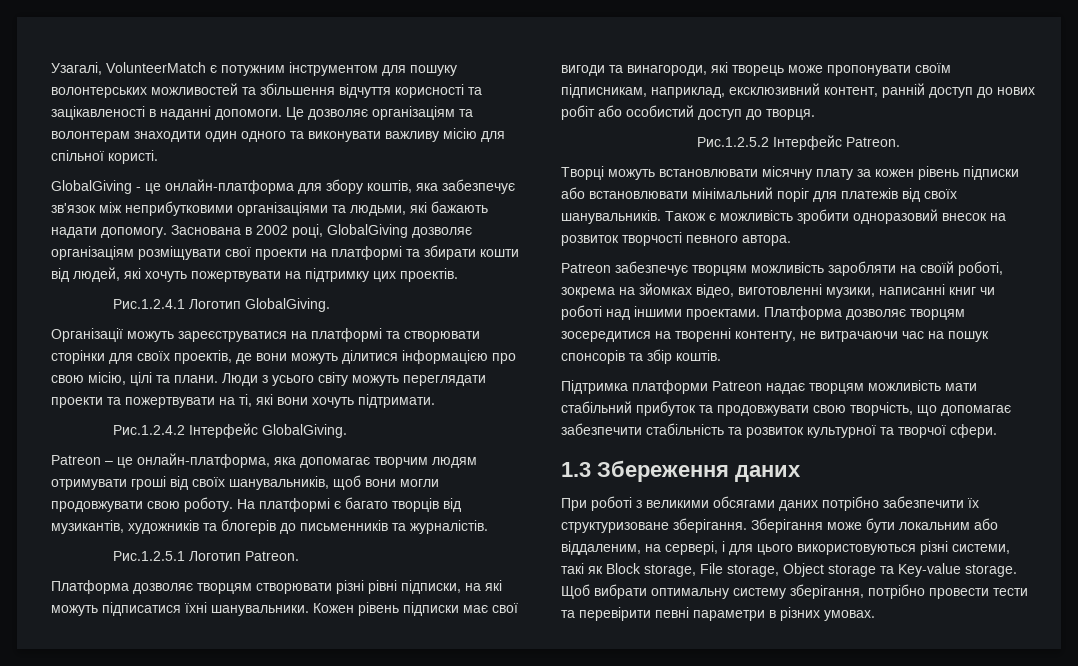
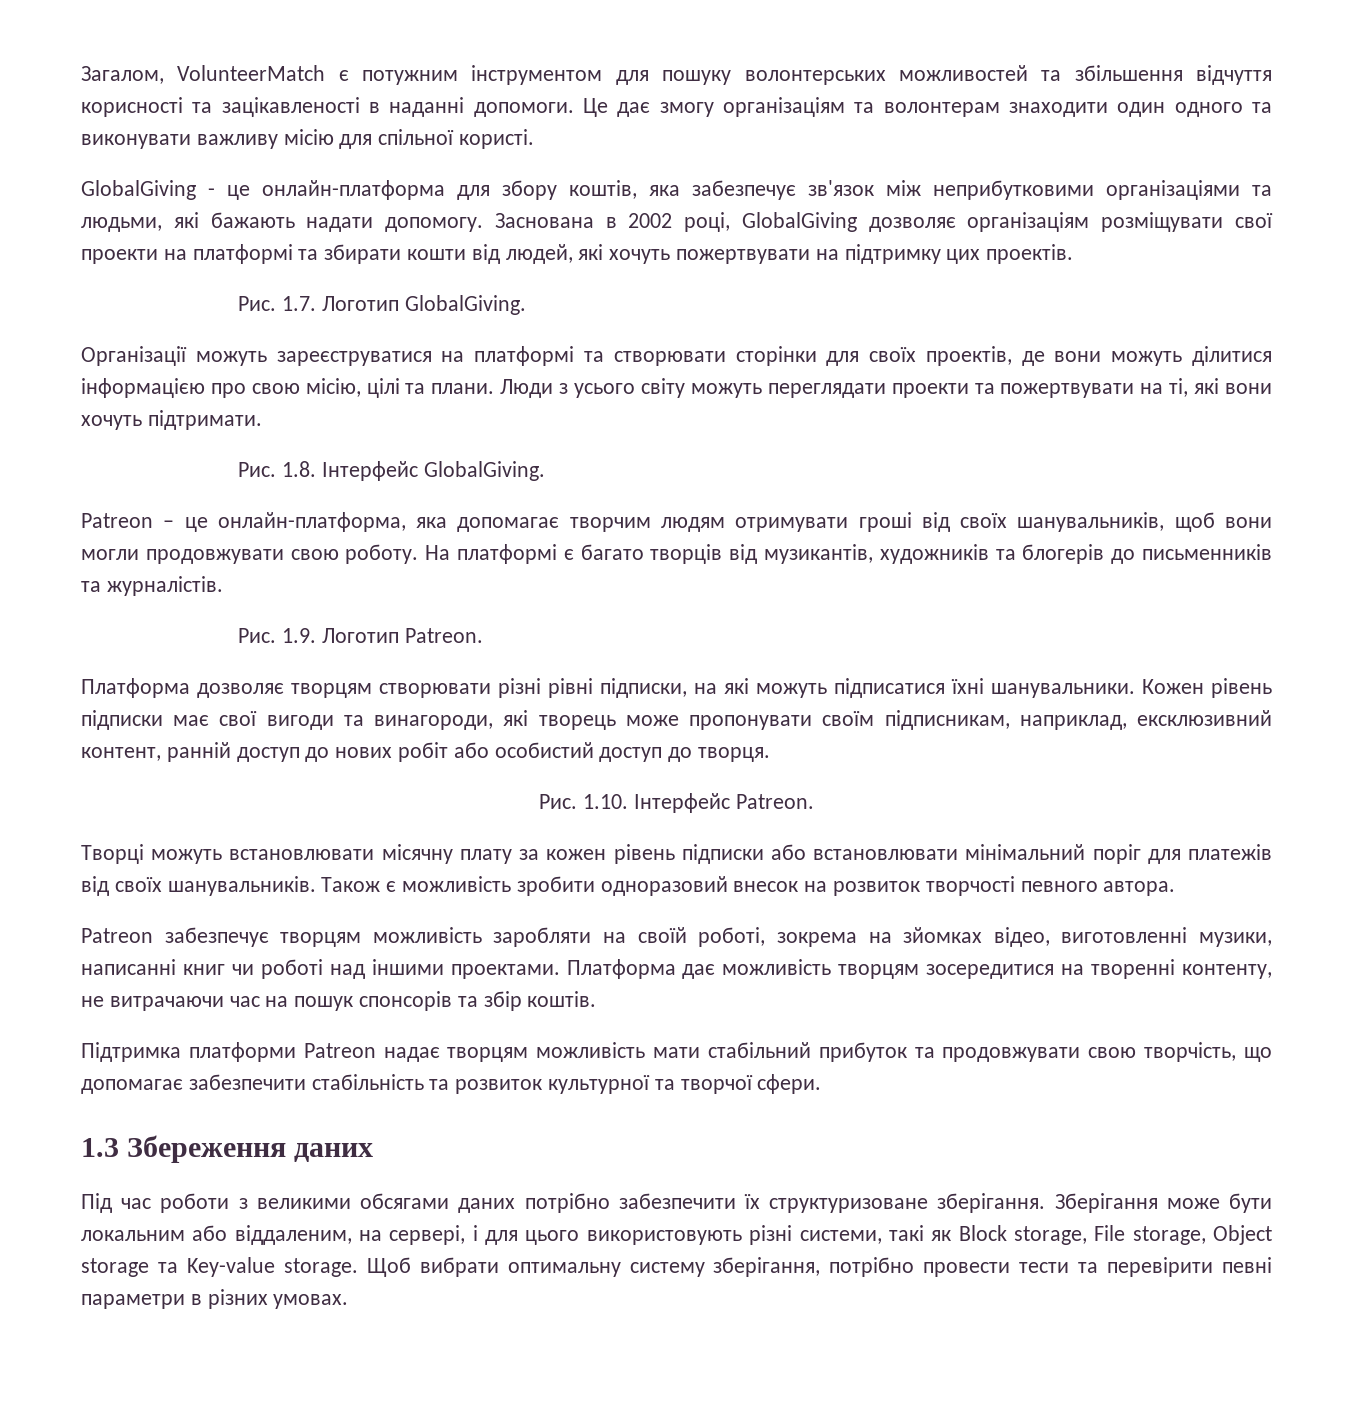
[51,62,102,75] Узагалі, -> [81,66,164,84] Загалом,
[308,109,368,120] дозволяє -> [617,102,714,117] дає змогу
[113,299,186,309] Рис.1.2.4.1 -> [238,296,317,311] Рис. 1.7.
[113,425,186,435] Рис.1.2.4.2 -> [238,461,317,477] Рис. 1.8.
[113,551,186,561] Рис.1.2.5.1 -> [238,628,317,643] Рис. 1.9.
[697,137,769,147] Рис.1.2.5.2 -> [539,794,629,809] Рис. 1.10.
[846,309,906,320] дозволяє -> [682,959,832,979] дає можливість
[561,496,632,511] При роботі -> [81,1193,230,1213] Під час роботи
[797,544,916,555] використовуються -> [586,1230,742,1245] використовують

